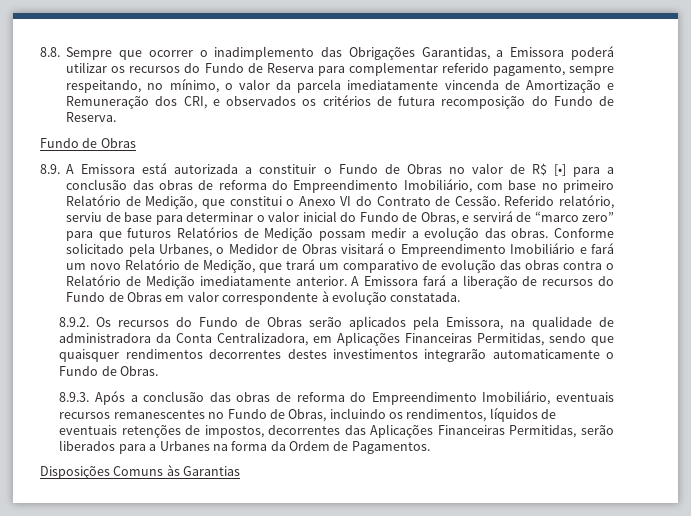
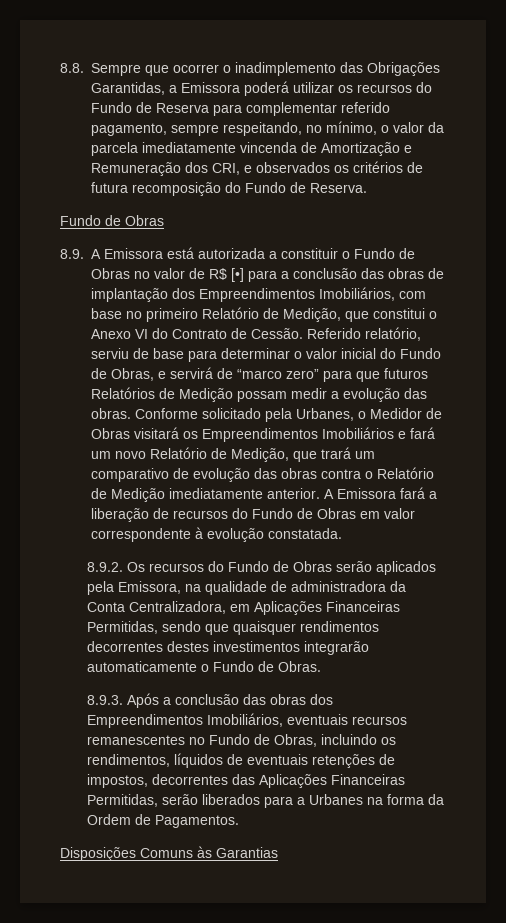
[218,179,472,193] reforma do Empreendimento Imobiliário, -> [91,287,395,302] implantação dos Empreendimentos Imobiliários,
[388,243,576,257] o Empreendimento Imobiliário -> [183,427,394,442] os Empreendimentos Imobiliários
[275,391,551,405] de reforma do Empreendimento Imobiliário, -> [310,694,334,705] [87,713,284,728] dos Empreendimentos Imobiliários,

